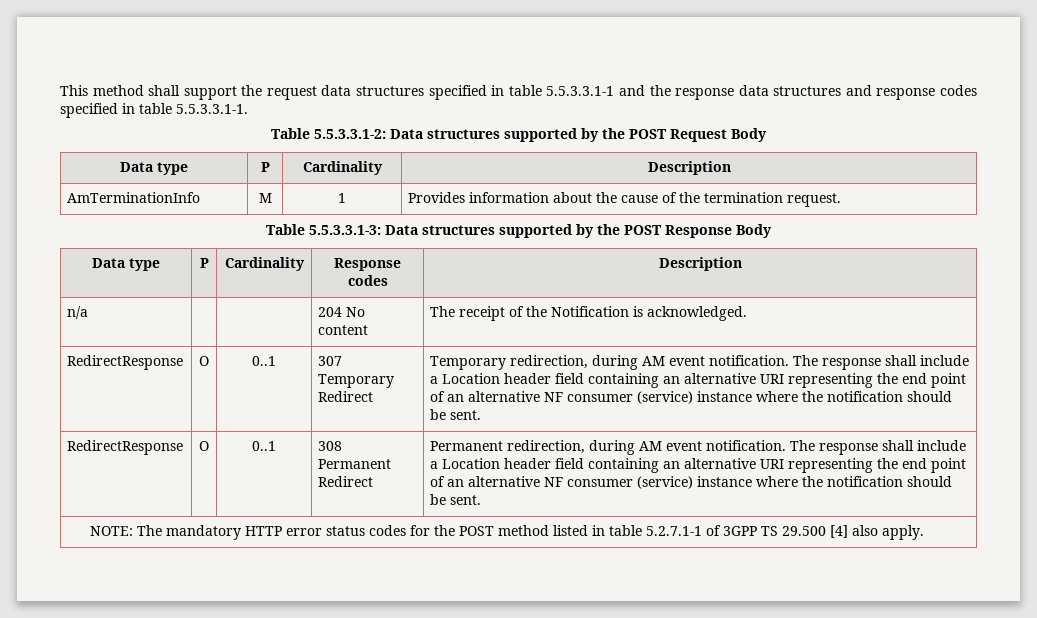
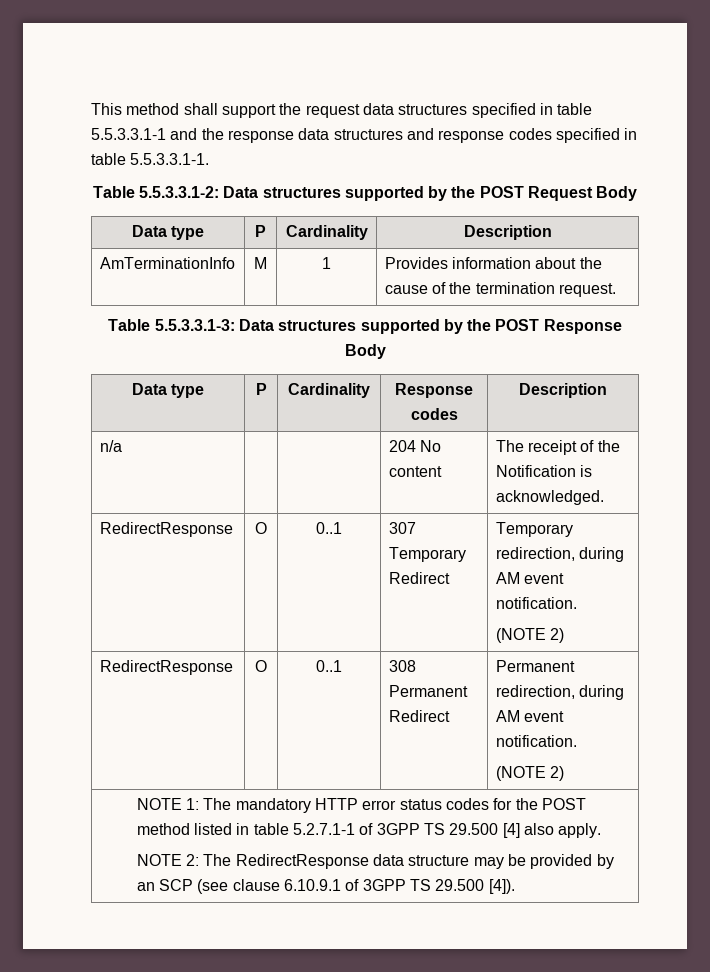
[793,355,970,370] [430,373,967,388] [430,391,953,404] [430,409,482,420] The response shall include a Location header field containing an alternative URI representing the end point of an alternative NF consumer (service) instance where the notification should be sent. -> [495,628,565,643] // (NOTE 2)
[790,440,967,455] [430,458,967,473] [430,476,953,489] [430,494,482,505] [89,526,133,536] The response shall include a Location header field containing an alternative URI representing the end point of an alternative NF consumer (service) instance where the notification should be sent. // NOTE: -> [495,766,565,781] [136,798,199,810] // (NOTE 2) // NOTE 1:
(924, 532) none -> [136,854,614,869] [136,879,515,894] // NOTE 2: The RedirectResponse data structure may be provided by an SCP (see clause 6.10.9.1 of 3GPP TS 29.500 [4]).

